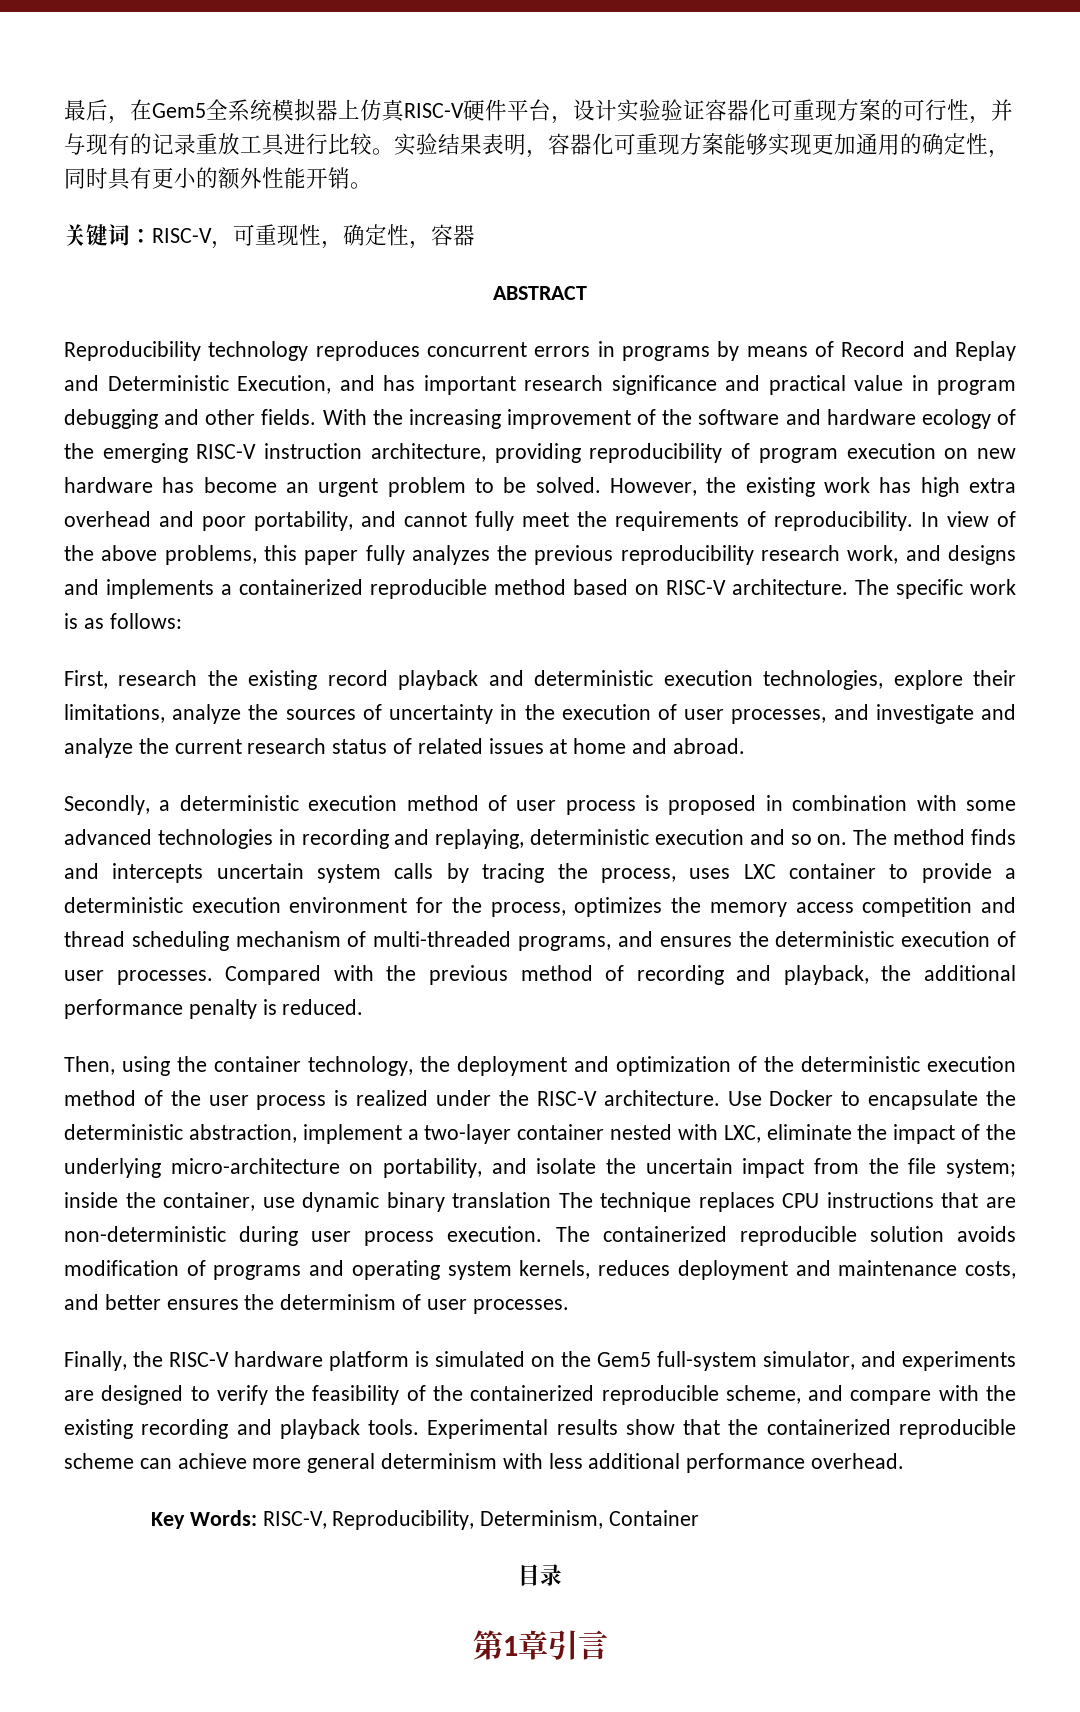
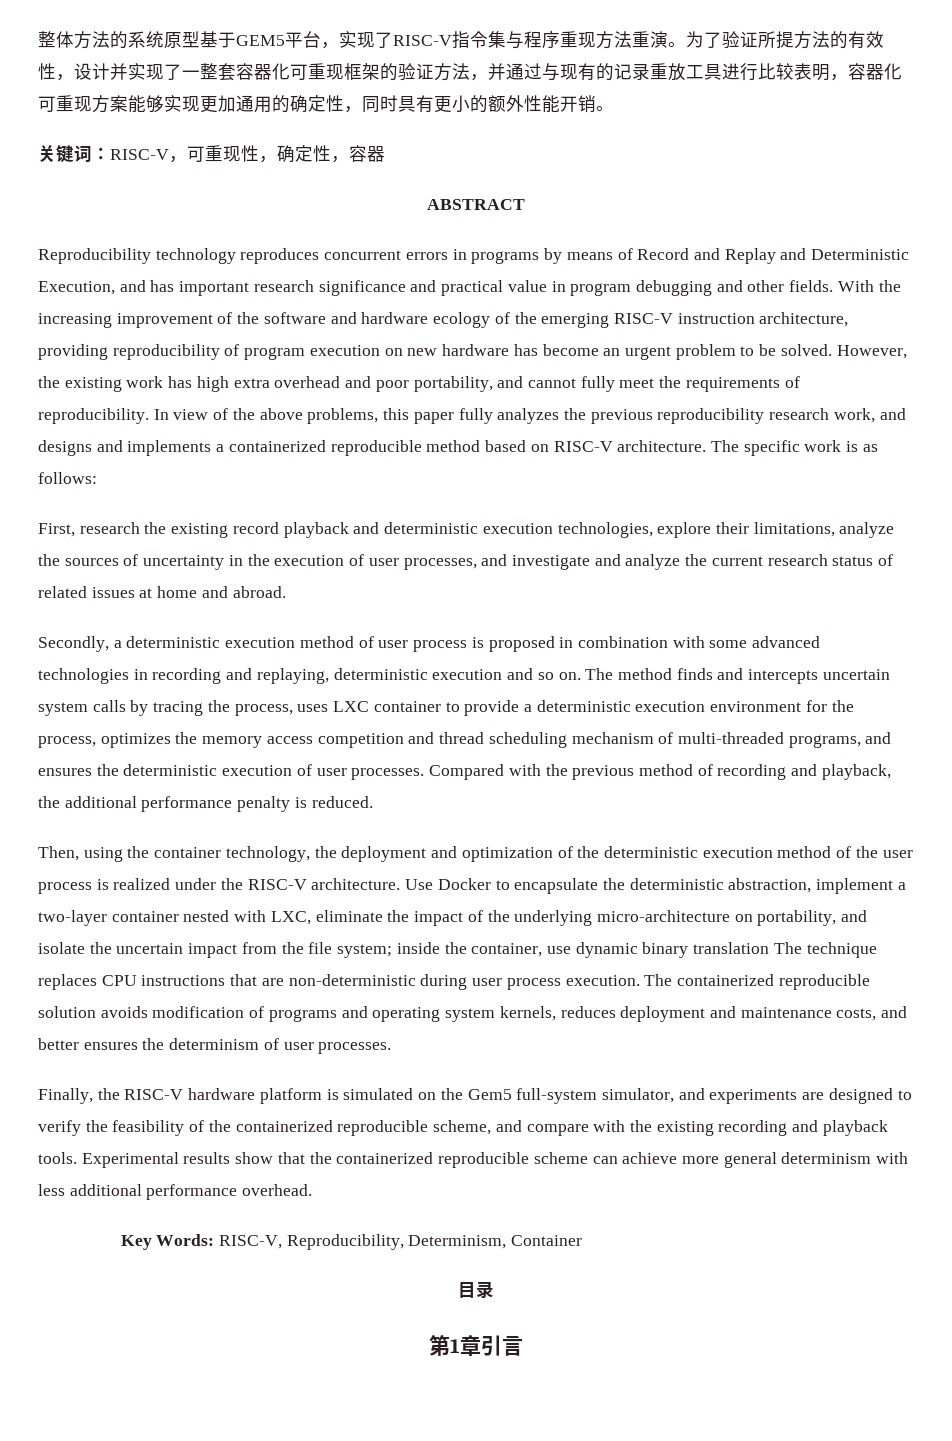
[64,99,1013,124] 最后，在Gem5全系统模拟器上仿真RISC-V硬件平台，设计实验验证容器化可重现方案的可行性，并 -> [38,31,884,49] [38,63,542,81] 整体方法的系统原型基于GEM5平台，实现了RISC-V指令集与程序重现方法重演。为了验证所提方法的有效性，设计并实现了一整套容器化可重现框架的验证方法，并通过
[372,133,482,156] 。实验结果 -> (794, 71) none

